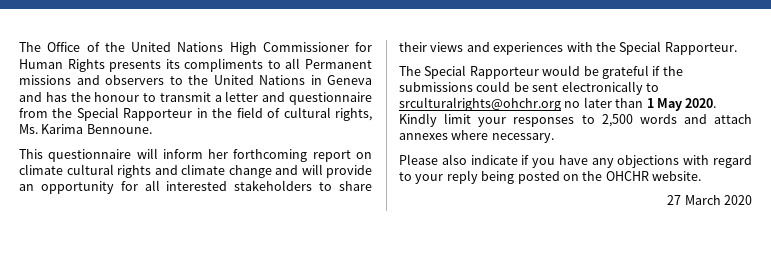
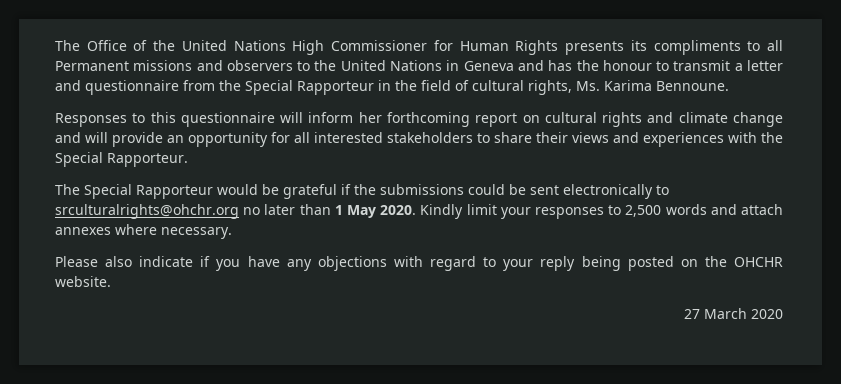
[19,149,43,159] This -> [55,112,176,127] Responses to this
[19,164,63,175] climate -> (540, 119) none

